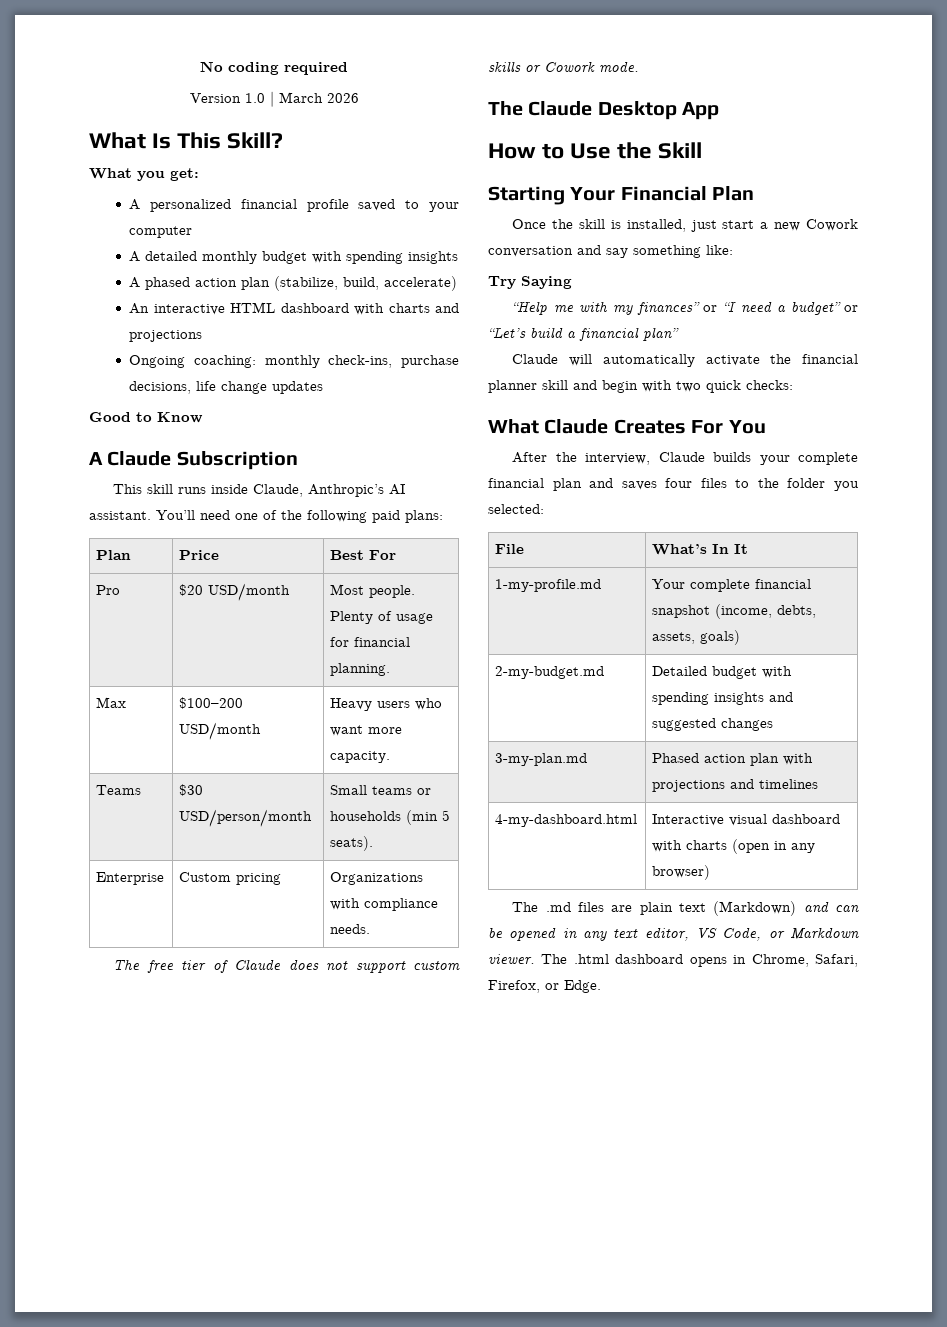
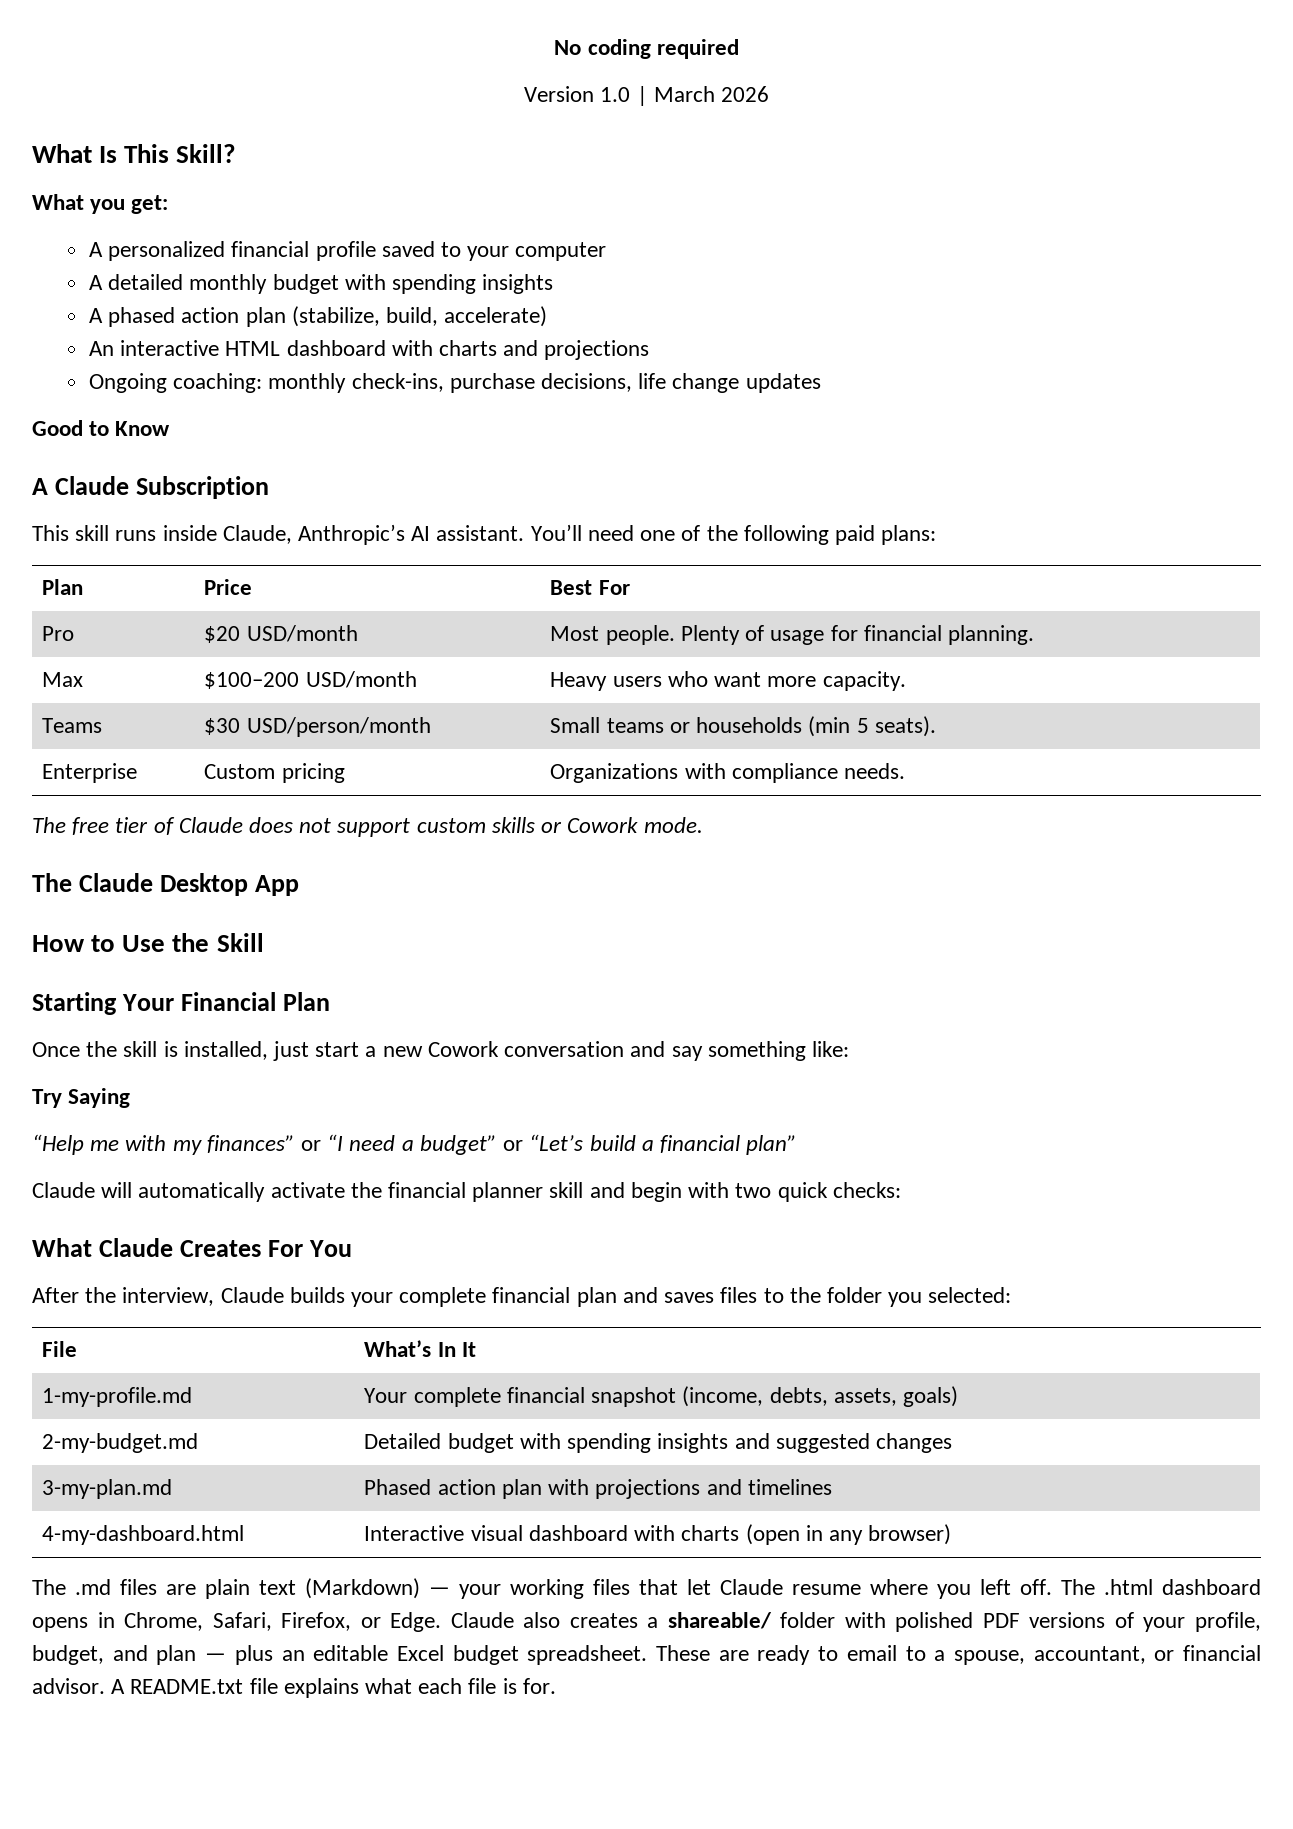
[665,478,693,488] four -> (715, 1297) none
[803,901,859,913] [488,927,859,941] [488,954,535,964] and can be opened in any text editor, VS Code, or Markdown viewer. -> [429,1579,1052,1599] — your working files that let Claude resume where you left off.
(601, 986) none -> [450,1612,1261,1632] [32,1645,1262,1665] [32,1678,556,1698] Claude also creates a shareable/ folder with polished PDF versions of your profile, budget, and plan — plus an editable Excel budget spreadsheet. These are ready to email to a spouse, accountant, or financial advisor. A README.txt file explains what each file is for.

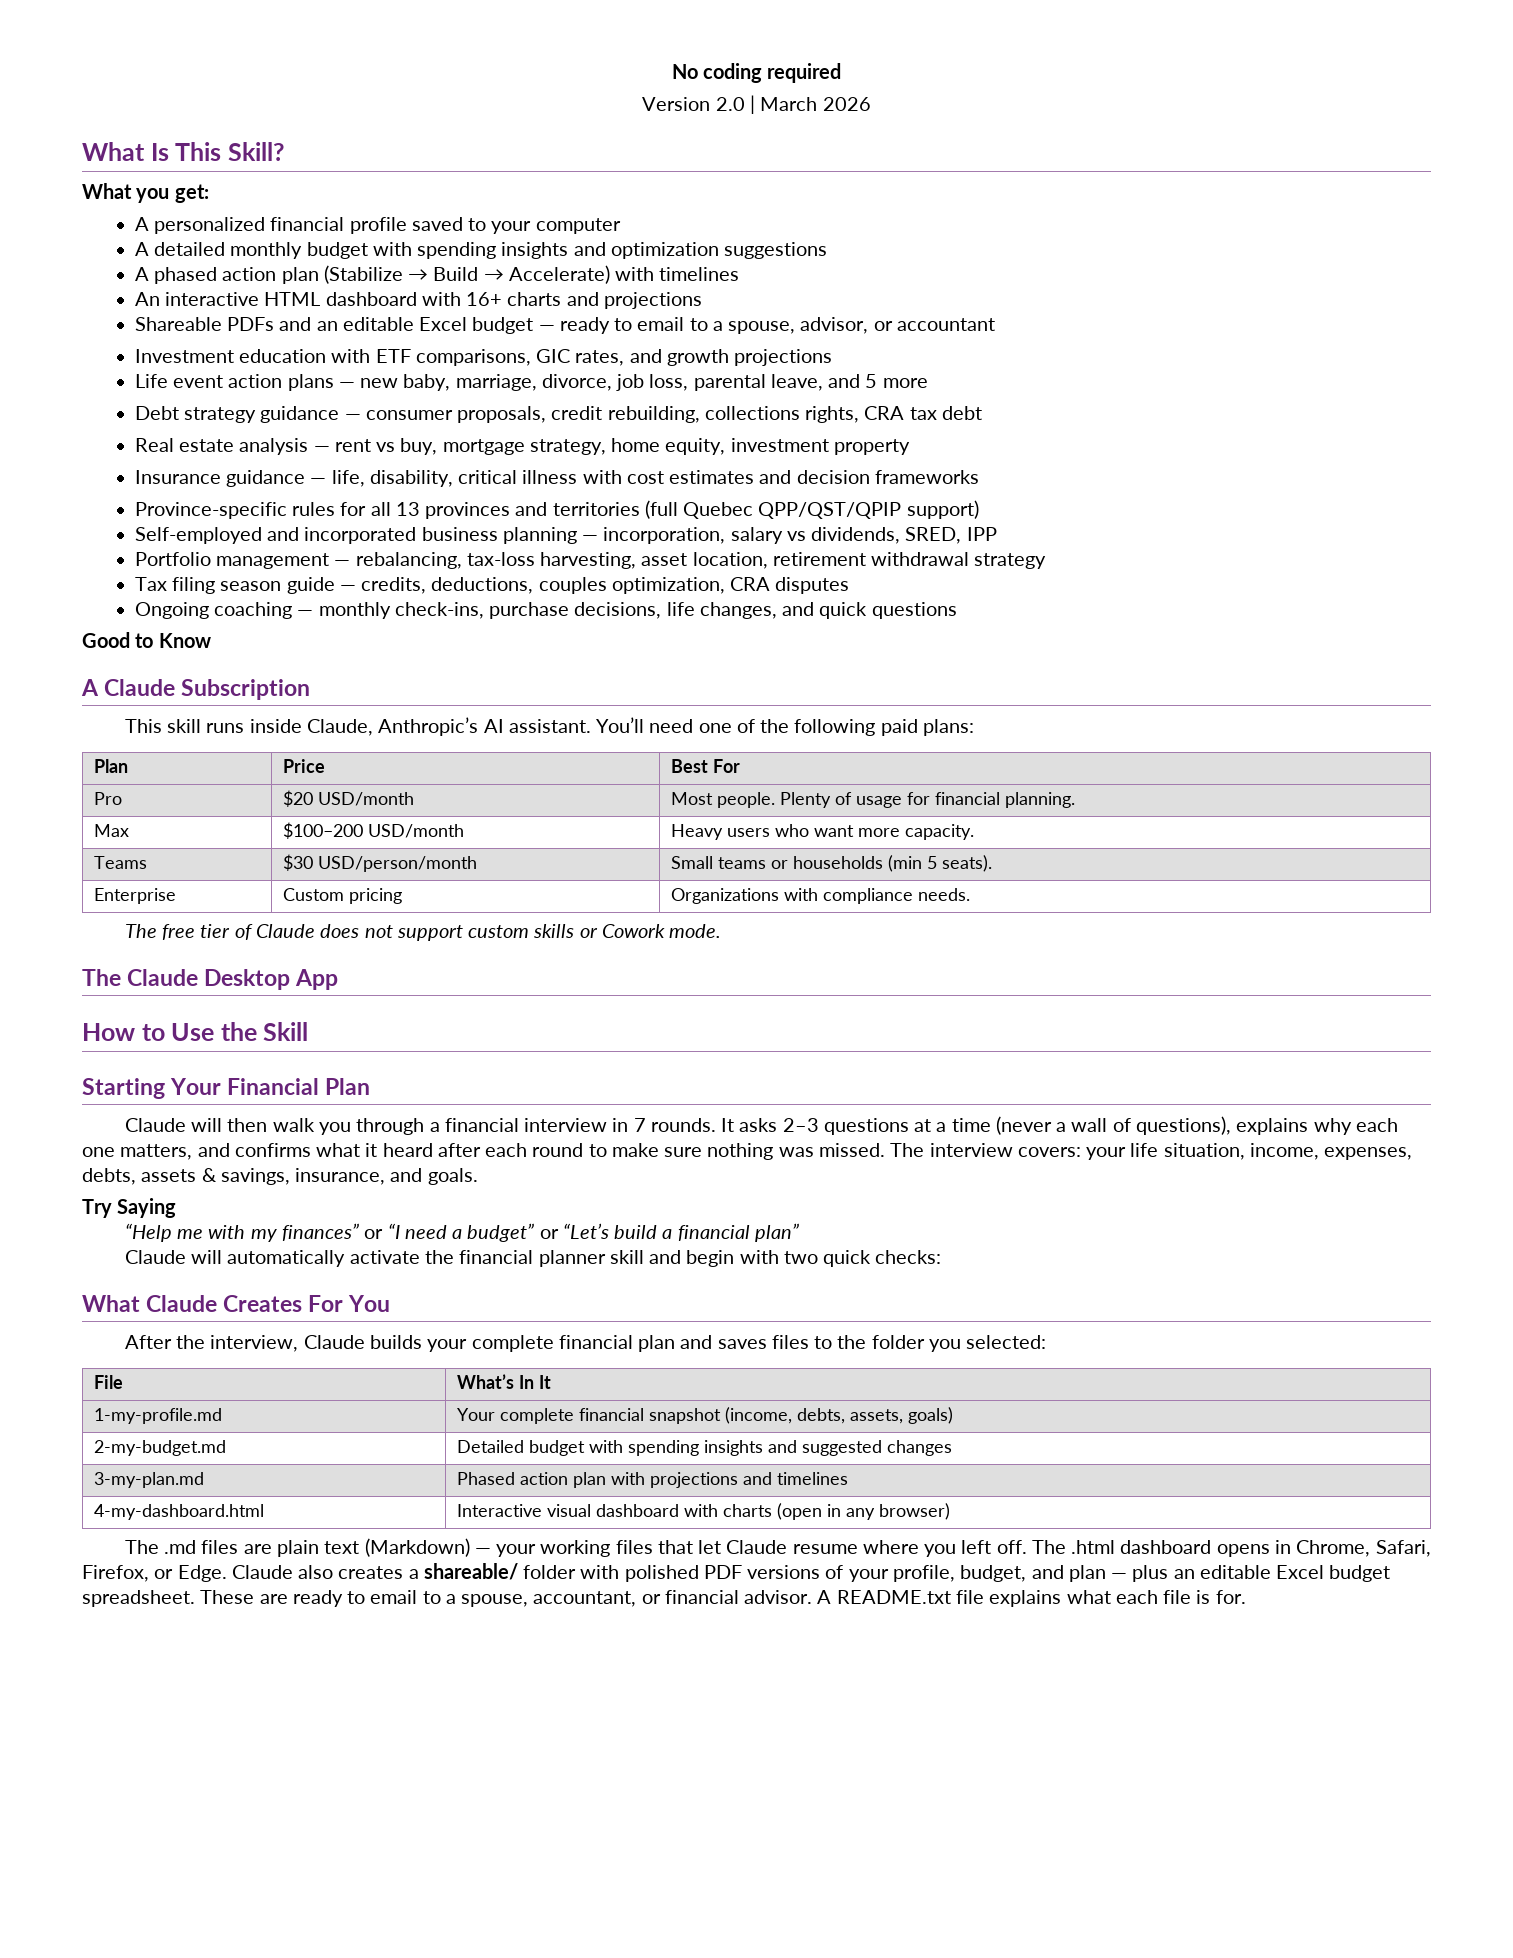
[600,87,631,102] 1.0 -> [715,97,745,111] 2.0
(554, 284) none -> [573,242,828,259] and optimization suggestions
[291,306,548,327] (stabilize, build, accelerate) -> [323,265,740,284] (Stabilize → Build → Accelerate) with timelines
(433, 348) none -> [466,292,503,306] 16+
(650, 350) none -> [134,317,995,334] [134,349,833,366] [134,374,928,391] [134,406,982,423] [134,438,910,455] [134,470,979,487] [134,500,979,519] [134,527,997,544] [134,552,1047,569] [134,577,850,594] // Shareable PDFs and an editable Excel budget — ready to email to a spouse, advisor, or accountant // Investment education with ETF comparisons, GIC rates, and growth projections // Life event action plans — new baby, marriage, divorce, job loss, parental leave, and 5 more // Debt strategy guidance — consumer proposals, credit rebuilding, collections rights, CRA tax debt // Real estate analysis — rent vs buy, mortgage strategy, home equity, investment property // Insurance guidance — life, disability, critical illness with cost estimates and decision frameworks // Province-specific rules for all 13 provinces and territories (full Quebec QPP/QST/QPIP support) // Self-employed and incorporated business planning — incorporation, salary vs dividends, SRED, IPP // Portfolio management — rebalancing, tax-loss harvesting, asset location, retirement withdrawal strategy // Tax filing season guide — credits, deductions, couples optimization, CRA disputes
[173,373,263,393] coaching: -> [214,602,314,619] coaching —
[672,373,821,393] change updates -> [699,602,957,619] changes, and quick questions
[32,1041,849,1061] Once the skill is installed, just start a new Cowork conversation and say something like: -> [124,1116,1398,1135] [82,1143,1413,1160] [82,1168,478,1185] Claude will then walk you through a financial interview in 7 rounds. It asks 2–3 questions at a time (never a wall of questions), explains why each one matters, and confirms what it heard after each round to make sure nothing was missed. The interview covers: your life situation, income, expenses, debts, assets & savings, insurance, and goals.

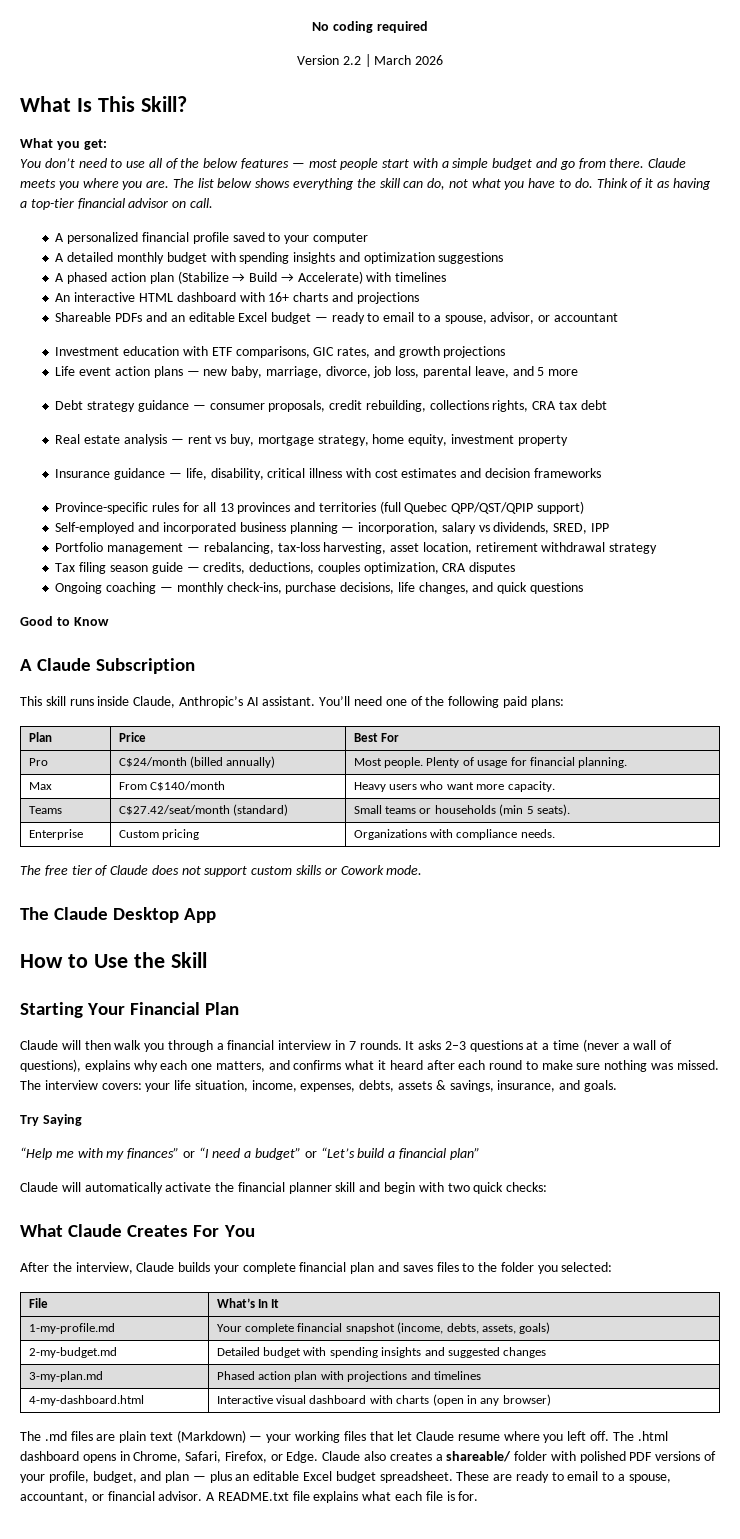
[715,97,745,111] 2.0 -> [342,56,361,65] 2.2
(209, 193) none -> [20,158,687,170] [20,178,711,190] [20,198,213,210] // You don’t need to use all of the below features — most people start with a simple budget and go from there. Claude meets you where you are. The list below shows everything the skill can do, not what you have to do. Think of it as having a top-tier financial advisor on call.
[283,790,415,807] $20 USD/month -> [118,756,276,768] C$24/month (billed annually)
[283,822,465,839] $100–200 USD/month -> [118,781,226,791] From C$140/month
[283,854,478,872] $30 USD/person/month -> [118,804,289,816] C$27.42/seat/month (standard)

